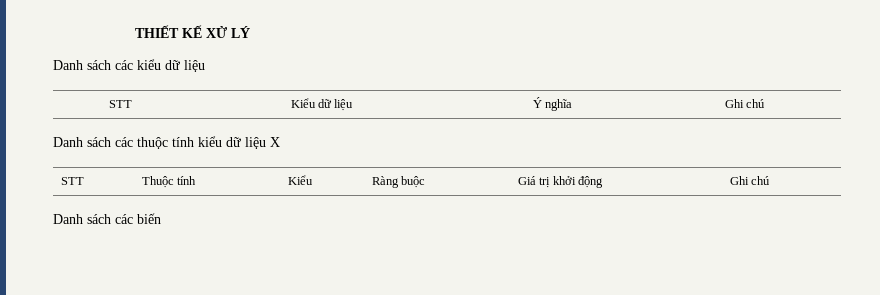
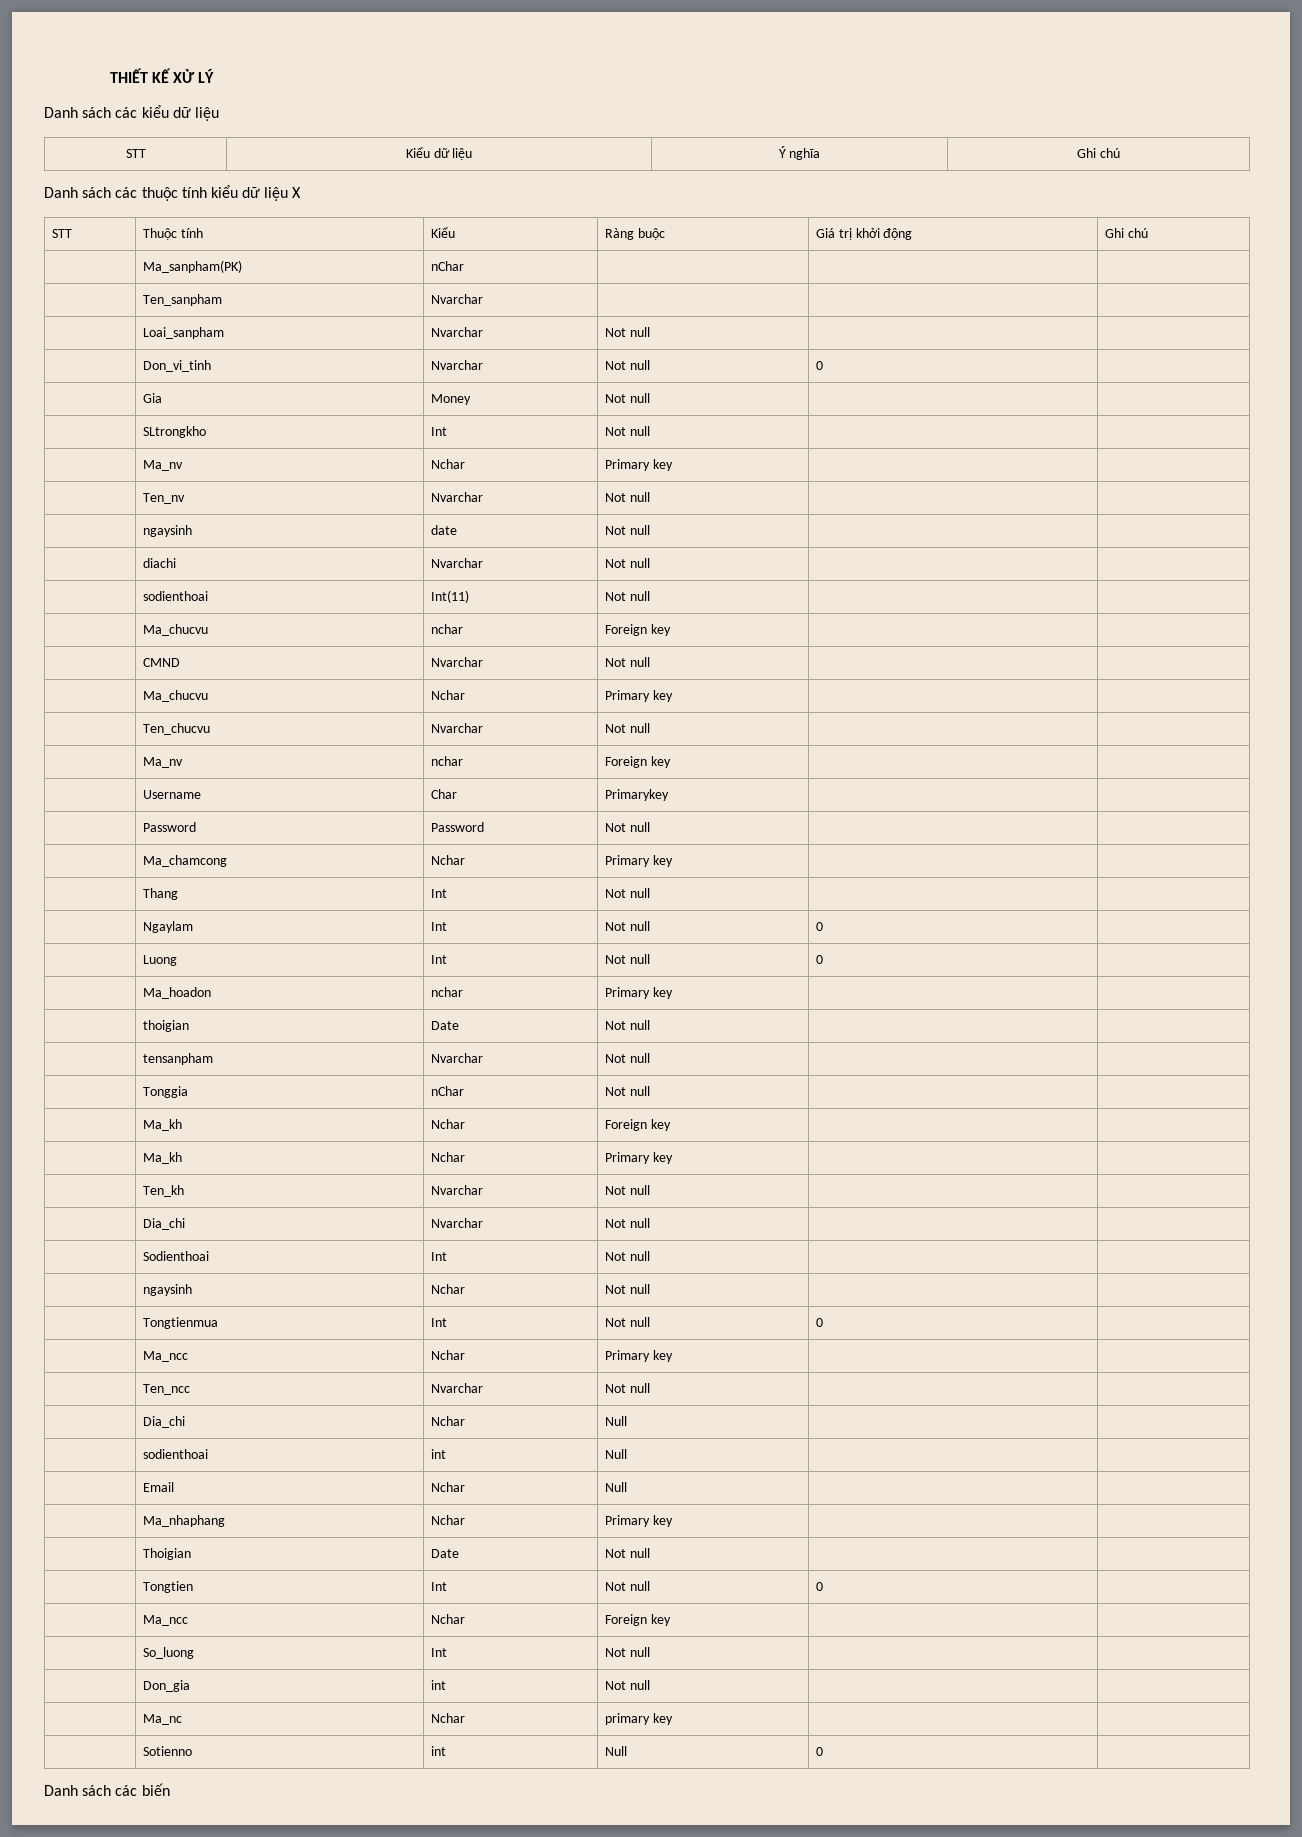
(771, 180) none -> [142,260,242,273] [430,261,464,271] [142,294,222,306] [430,294,483,304] [142,327,224,339] [430,327,483,337] [604,327,650,337] [142,360,211,372] [430,360,483,370] [604,360,650,370] [815,361,823,370] [142,393,162,403] [430,394,471,405] [604,393,650,403] [142,426,206,438] [430,427,447,436] [604,426,650,436] [142,460,183,471] [430,459,465,469] [604,459,673,471] [142,493,185,504] [430,492,483,502] [604,492,650,502] [142,525,192,537] [430,525,457,535] [604,525,650,535] [142,558,176,568] [430,558,483,568] [604,558,650,568] [142,591,208,601] [430,590,469,603] [604,591,650,601] [142,624,208,636] [430,624,463,634] [604,624,671,636] [142,658,180,667] [430,657,483,667] [604,657,650,667] [142,690,208,702] [430,690,465,700] [604,690,673,702] [142,723,210,735] [430,723,483,733] [604,723,650,733] [142,757,183,768] [430,756,463,766] [604,756,671,768] [142,790,201,799] [430,789,457,799] [604,789,669,801] [142,822,196,832] [430,822,484,832] [604,822,650,832] [142,855,227,867] [430,855,465,865] [604,855,673,867] [142,888,178,900] [430,889,447,898] [604,888,650,898] [142,921,193,933] [430,922,447,931] [604,921,650,931] [815,922,823,931] [142,955,177,966] [430,955,447,964] [604,954,650,964] [815,955,823,964] [142,987,211,999] [430,987,463,997] [604,987,673,999] [142,1020,189,1032] [430,1021,459,1030] [604,1020,650,1030] [142,1053,213,1065] [430,1053,483,1063] [604,1053,650,1063] [142,1086,188,1098] [430,1086,464,1096] [604,1086,650,1096] [142,1119,182,1131] [430,1119,465,1129] [604,1119,671,1131] [142,1152,182,1164] [430,1152,465,1162] [604,1152,673,1164] [142,1185,184,1197] [430,1185,483,1195] [604,1185,650,1195] [142,1218,185,1230] [430,1218,483,1228] [604,1218,650,1228] [142,1251,209,1261] [430,1252,447,1261] [604,1251,650,1261] [142,1284,192,1296] [430,1284,465,1294] [604,1284,650,1294] [142,1317,218,1329] [430,1318,447,1327] [604,1317,650,1327] [815,1318,823,1327] [142,1351,188,1362] [430,1350,465,1360] [604,1350,673,1362] [142,1384,190,1395] [430,1383,483,1393] [604,1383,650,1393] [142,1416,185,1428] [430,1416,465,1426] [604,1416,627,1426] [142,1449,208,1459] [430,1449,446,1459] [604,1449,627,1459] [142,1482,174,1492] [430,1482,465,1492] [604,1482,627,1492] [142,1515,225,1527] [430,1515,465,1525] [604,1515,673,1527] [142,1548,191,1560] [430,1549,459,1558] [604,1548,650,1558] [142,1581,193,1593] [430,1582,447,1591] [604,1581,650,1591] [815,1582,823,1591] [142,1615,188,1626] [430,1614,465,1624] [604,1614,671,1626] [142,1647,194,1659] [430,1648,447,1657] [604,1647,650,1657] [142,1680,190,1692] [430,1680,446,1690] [604,1680,650,1690] [142,1714,182,1725] [430,1713,465,1723] [604,1713,673,1725] [142,1746,192,1756] [430,1746,446,1756] [604,1746,627,1756] [815,1747,823,1756] // | Ma_sanpham(PK) | nChar | | | // | Ten_sanpham | Nvarchar | | | // | Loai_sanpham | Nvarchar | Not null | | // | Don_vi_tinh | Nvarchar | Not null | 0 | // | Gia | Money | Not null | | // | SLtrongkho | Int | Not null | | // | Ma_nv | Nchar | Primary key | | // | Ten_nv | Nvarchar | Not null | | // | ngaysinh | date | Not null | | // | diachi | Nvarchar | Not null | | // | sodienthoai | Int(11) | Not null | | // | Ma_chucvu | nchar | Foreign key | | // | CMND | Nvarchar | Not null | | // | Ma_chucvu | Nchar | Primary key | | // | Ten_chucvu | Nvarchar | Not null | | // | Ma_nv | nchar | Foreign key | | // | Username | Char | Primarykey | | // | Password | Password | Not null | | // | Ma_chamcong | Nchar | Primary key | | // | Thang | Int | Not null | | // | Ngaylam | Int | Not null | 0 | // | Luong | Int | Not null | 0 | // | Ma_hoadon | nchar | Primary key | | // | thoigian | Date | Not null | | // | tensanpham | Nvarchar | Not null | | // | Tonggia | nChar | Not null | | // | Ma_kh | Nchar | Foreign key | | // | Ma_kh | Nchar | Primary key | | // | Ten_kh | Nvarchar | Not null | | // | Dia_chi | Nvarchar | Not null | | // | Sodienthoai | Int | Not null | | // | ngaysinh | Nchar | Not null | | // | Tongtienmua | Int | Not null | 0 | // | Ma_ncc | Nchar | Primary key | | // | Ten_ncc | Nvarchar | Not null | | // | Dia_chi | Nchar | Null | | // | sodienthoai | int | Null | | // | Email | Nchar | Null | | // | Ma_nhaphang | Nchar | Primary key | | // | Thoigian | Date | Not null | | // | Tongtien | Int | Not null | 0 | // | Ma_ncc | Nchar | Foreign key | | // | So_luong | Int | Not null | | // | Don_gia | int | Not null | | // | Ma_nc | Nchar | primary key | | // | Sotienno | int | Null | 0 |

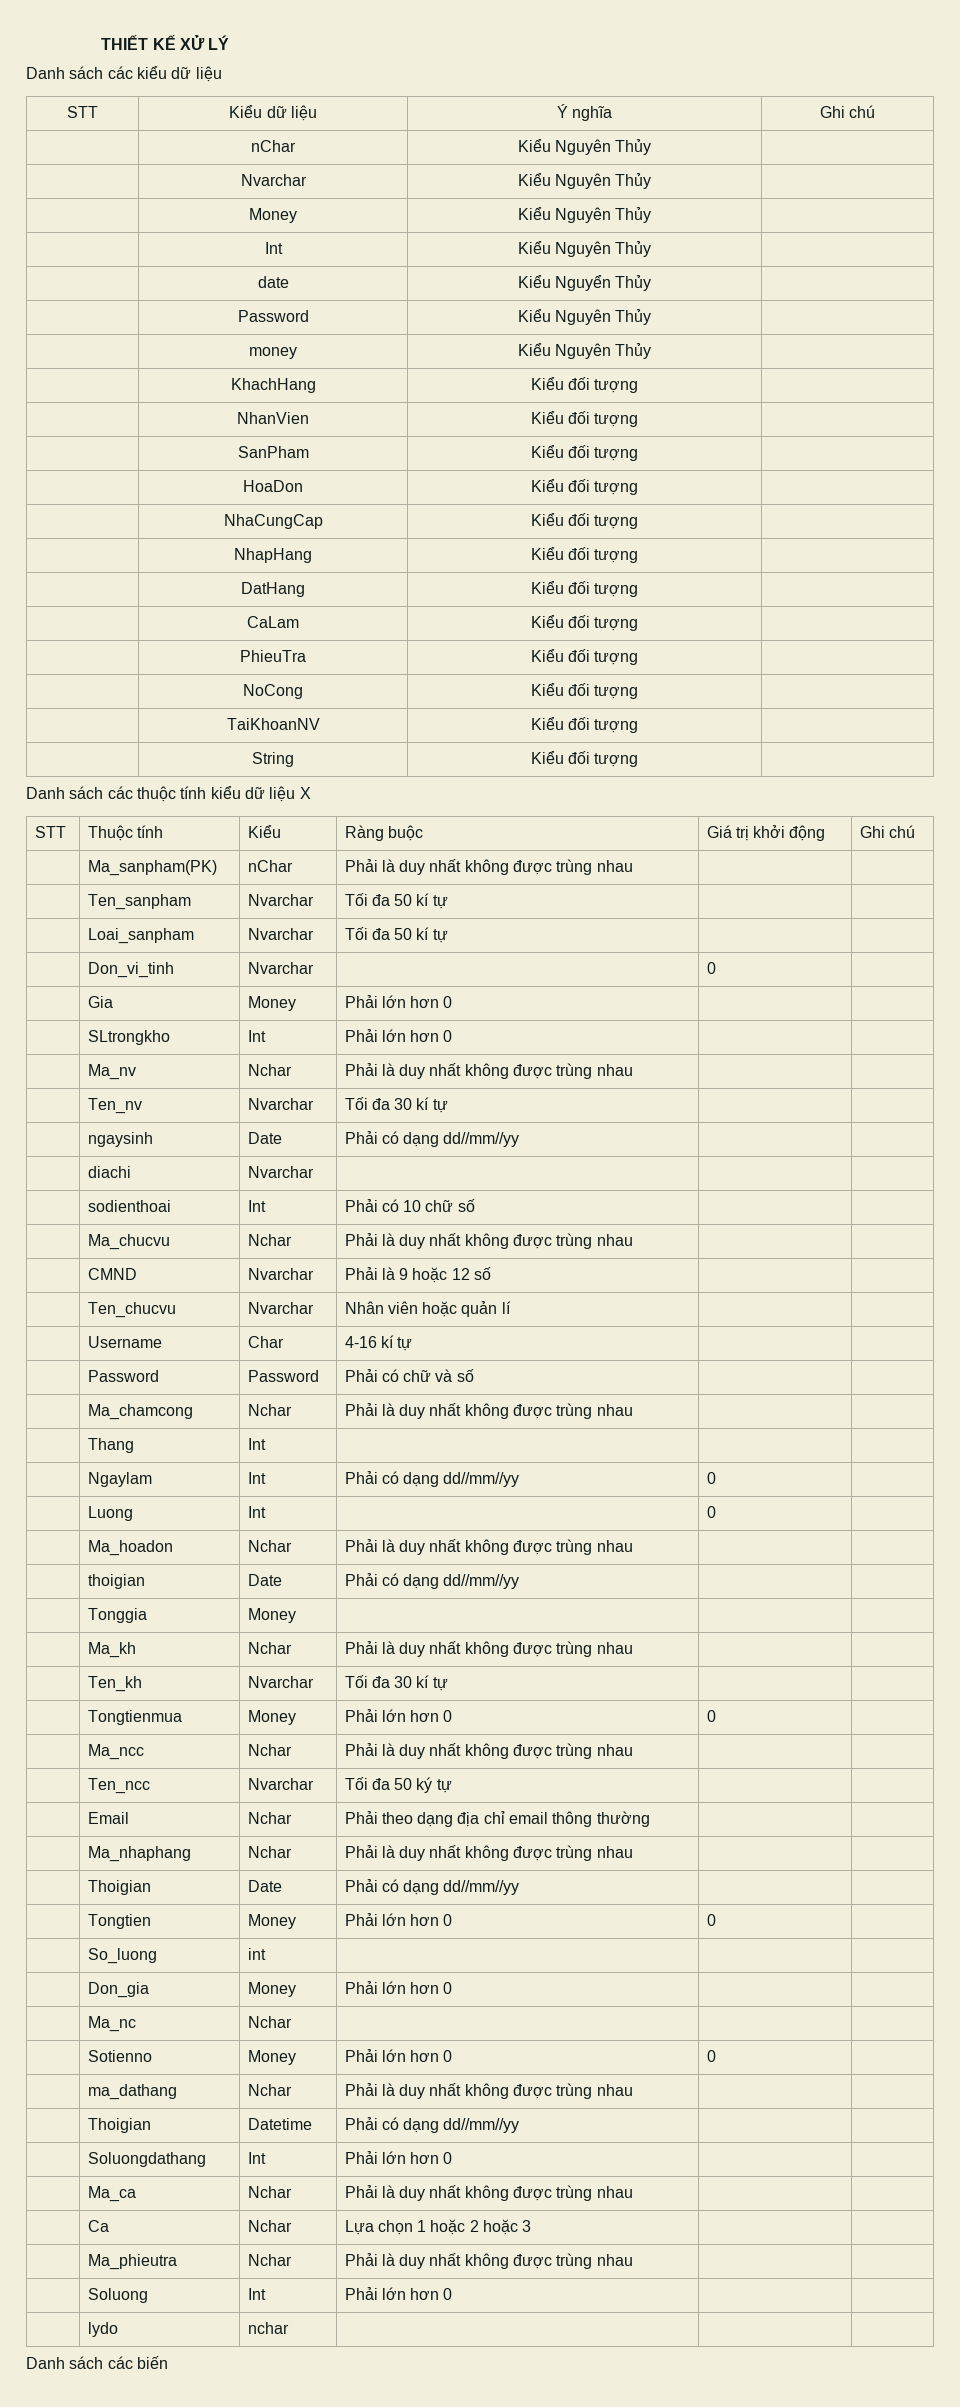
(1120, 153) none -> [250,140,296,152] [517,139,652,155] [240,174,307,186] [517,173,652,189] [248,208,297,223] [517,207,652,223] [264,242,283,254] [517,241,652,257] [257,276,289,288] [517,275,652,291] [237,310,309,322] [517,309,652,325] [248,347,297,359] [517,343,652,359] [230,378,316,393] [530,377,639,393] [236,412,309,424] [530,411,639,427] [237,446,309,458] [530,445,639,461] [242,480,303,492] [530,479,639,495] [223,514,323,529] [530,513,639,529] [233,548,312,563] [530,547,639,563] [240,582,305,597] [530,581,639,597] [246,616,299,628] [530,615,639,631] [239,650,306,662] [530,649,639,665] [242,684,303,699] [530,683,639,699] [226,718,320,730] [530,717,639,733] [251,752,294,767] [530,751,639,767] // | nChar | Kiểu Nguyên Thủy | // | Nvarchar | Kiểu Nguyên Thủy | // | Money | Kiểu Nguyên Thủy | // | Int | Kiểu Nguyên Thủy | // | date | Kiểu Nguyển Thủy | // | Password | Kiểu Nguyên Thủy | // | money | Kiểu Nguyên Thủy | // | KhachHang | Kiểu đối tượng | // | NhanVien | Kiểu đối tượng | // | SanPham | Kiểu đối tượng | // | HoaDon | Kiểu đối tượng | // | NhaCungCap | Kiểu đối tượng | // | NhapHang | Kiểu đối tượng | // | DatHang | Kiểu đối tượng | // | CaLam | Kiểu đối tượng | // | PhieuTra | Kiểu đối tượng | // | NoCong | Kiểu đối tượng | // | TaiKhoanNV | Kiểu đối tượng | // | String | Kiểu đối tượng |
[142,294,222,306] [430,294,483,304] [142,327,224,339] [430,327,483,337] [604,327,650,337] | | // | Ten_sanpham | Nvarchar | | | // | Loai_sanpham | Nvarchar | Not null -> [344,859,633,875] [87,894,191,910] [247,894,314,906] [344,893,448,909] [87,928,194,944] [247,928,314,940] [344,927,448,943] Phải là duy nhất không được trùng nhau | | // | Ten_sanpham | Nvarchar | Tối đa 50 kí tự | | // | Loai_sanpham | Nvarchar | Tối đa 50 kí tự
[604,360,650,370] Not null -> (314, 968) none
[604,393,650,403] [142,426,206,438] [430,427,447,436] [604,426,650,436] [142,460,183,471] [430,459,465,469] [604,459,673,471] [142,493,185,504] [430,492,483,502] [604,492,650,502] [142,525,192,537] [430,525,457,535] [604,525,650,535] Not null | | // | SLtrongkho | Int | Not null | | // | Ma_nv | Nchar | Primary key | | // | Ten_nv | Nvarchar | Not null | | // | ngaysinh | date | Not null -> [344,995,453,1008] [87,1030,170,1045] [247,1030,266,1042] [344,1029,453,1042] [87,1064,136,1080] [247,1064,292,1076] [344,1063,633,1079] [87,1098,142,1114] [247,1098,314,1110] [344,1097,448,1113] [87,1132,153,1147] [247,1132,282,1144] [344,1131,520,1147] Phải lớn hơn 0 | | // | SLtrongkho | Int | Phải lớn hơn 0 | | // | Ma_nv | Nchar | Phải là duy nhất không được trùng nhau | | // | Ten_nv | Nvarchar | Tối đa 30 kí tự | | // | ngaysinh | Date | Phải có dạng dd//mm//yy
[604,558,650,568] [142,591,208,601] [430,590,469,603] [604,591,650,601] [142,624,208,636] [430,624,463,634] [604,624,671,636] [142,658,180,667] [430,657,483,667] [604,657,650,667] [142,690,208,702] [430,690,465,700] [604,690,673,702] [142,723,210,735] [430,723,483,733] [604,723,650,733] [142,757,183,768] [430,756,463,766] [604,756,671,768] Not null | | // | sodienthoai | Int(11) | Not null | | // | Ma_chucvu | nchar | Foreign key | | // | CMND | Nvarchar | Not null | | // | Ma_chucvu | Nchar | Primary key | | // | Ten_chucvu | Nvarchar | Not null | | // | Ma_nv | nchar | Foreign key -> [87,1200,171,1212] [247,1200,266,1212] [344,1199,475,1212] [87,1234,170,1250] [247,1234,292,1246] [344,1233,633,1249] [87,1268,137,1280] [247,1268,314,1280] [344,1267,492,1283] [87,1302,176,1318] [247,1302,314,1314] [344,1301,511,1317] | | // | sodienthoai | Int | Phải có 10 chữ số | | // | Ma_chucvu | Nchar | Phải là duy nhất không được trùng nhau | | // | CMND | Nvarchar | Phải là 9 hoặc 12 số | | // | Ten_chucvu | Nvarchar | Nhân viên hoặc quản lí
[604,789,669,801] Primarykey -> [344,1335,413,1351] 4-16 kí tự
[604,822,650,832] [142,855,227,867] [430,855,465,865] [604,855,673,867] Not null | | // | Ma_chamcong | Nchar | Primary key -> [344,1369,474,1382] [87,1404,193,1420] [247,1404,292,1416] [344,1403,633,1419] Phải có chữ và số | | // | Ma_chamcong | Nchar | Phải là duy nhất không được trùng nhau
[604,888,650,898] Not null -> (266, 1444) none
[604,921,650,931] Not null -> [344,1471,520,1487] Phải có dạng dd//mm//yy
[604,954,650,964] Not null -> (266, 1512) none
[430,987,463,997] [604,987,673,999] [142,1020,189,1032] [430,1021,459,1030] [604,1020,650,1030] [142,1053,213,1065] [430,1053,483,1063] [604,1053,650,1063] [142,1086,188,1098] [430,1086,464,1096] [604,1086,650,1096] [142,1119,182,1131] [430,1119,465,1129] [604,1119,671,1131] [142,1152,182,1164] [430,1152,465,1162] [604,1152,673,1164] [142,1185,184,1197] [430,1185,483,1195] [604,1185,650,1195] [142,1218,185,1230] [430,1218,483,1228] [604,1218,650,1228] [142,1251,209,1261] [430,1252,447,1261] [604,1251,650,1261] [142,1284,192,1296] [430,1284,465,1294] [604,1284,650,1294] [142,1317,218,1329] [430,1318,447,1327] [604,1317,650,1327] [815,1318,823,1327] [142,1351,188,1362] [430,1350,465,1360] [604,1350,673,1362] [142,1384,190,1395] [430,1383,483,1393] [604,1383,650,1393] [142,1416,185,1428] [430,1416,465,1426] [604,1416,627,1426] [142,1449,208,1459] [430,1449,446,1459] [604,1449,627,1459] [142,1482,174,1492] [430,1482,465,1492] [604,1482,627,1492] [142,1515,225,1527] [430,1515,465,1525] [604,1515,673,1527] [142,1548,191,1560] [430,1549,459,1558] [604,1548,650,1558] [142,1581,193,1593] [430,1582,447,1591] [604,1581,650,1591] [815,1582,823,1591] [142,1615,188,1626] [430,1614,465,1624] [604,1614,671,1626] [142,1647,194,1659] [430,1648,447,1657] [604,1647,650,1657] [142,1680,190,1692] [430,1680,446,1690] [604,1680,650,1690] nchar | Primary key | | // | thoigian | Date | Not null | | // | tensanpham | Nvarchar | Not null | | // | Tonggia | nChar | Not null | | // | Ma_kh | Nchar | Foreign key | | // | Ma_kh | Nchar | Primary key | | // | Ten_kh | Nvarchar | Not null | | // | Dia_chi | Nvarchar | Not null | | // | Sodienthoai | Int | Not null | | // | ngaysinh | Nchar | Not null | | // | Tongtienmua | Int | Not null | 0 | // | Ma_ncc | Nchar | Primary key | | // | Ten_ncc | Nvarchar | Not null | | // | Dia_chi | Nchar | Null | | // | sodienthoai | int | Null | | // | Email | Nchar | Null | | // | Ma_nhaphang | Nchar | Primary key | | // | Thoigian | Date | Not null | | // | Tongtien | Int | Not null | 0 | // | Ma_ncc | Nchar | Foreign key | | // | So_luong | Int | Not null | | // | Don_gia | int | Not null -> [247,1540,292,1552] [344,1539,633,1555] [87,1574,145,1589] [247,1574,282,1586] [344,1573,520,1589] [87,1608,147,1623] [247,1608,296,1623] [87,1642,136,1658] [247,1642,292,1654] [344,1641,633,1657] [87,1676,142,1692] [247,1676,314,1688] [344,1675,448,1691] [87,1710,182,1725] [247,1710,296,1725] [344,1709,453,1722] [706,1710,716,1722] [87,1744,144,1760] [247,1744,292,1756] [344,1743,633,1759] [87,1778,150,1794] [247,1778,314,1790] [344,1777,452,1793] [87,1812,129,1824] [247,1812,292,1824] [344,1811,650,1827] [87,1846,191,1862] [247,1846,292,1858] [344,1845,633,1861] [87,1880,151,1895] [247,1880,282,1892] [344,1879,520,1895] [87,1914,151,1929] [247,1914,296,1929] [344,1913,453,1926] [706,1914,716,1926] [87,1948,157,1964] [247,1948,266,1960] [87,1982,149,1998] [247,1982,296,1997] [344,1981,453,1994] Nchar | Phải là duy nhất không được trùng nhau | | // | thoigian | Date | Phải có dạng dd//mm//yy | | // | Tonggia | Money | | | // | Ma_kh | Nchar | Phải là duy nhất không được trùng nhau | | // | Ten_kh | Nvarchar | Tối đa 30 kí tự | | // | Tongtienmua | Money | Phải lớn hơn 0 | 0 | // | Ma_ncc | Nchar | Phải là duy nhất không được trùng nhau | | // | Ten_ncc | Nvarchar | Tối đa 50 ký tự | | // | Email | Nchar | Phải theo dạng địa chỉ email thông thường | | // | Ma_nhaphang | Nchar | Phải là duy nhất không được trùng nhau | | // | Thoigian | Date | Phải có dạng dd//mm//yy | | // | Tongtien | Money | Phải lớn hơn 0 | 0 | // | So_luong | int | | | // | Don_gia | Money | Phải lớn hơn 0
[604,1713,673,1725] primary key -> (292, 2022) none
[430,1746,446,1756] [604,1746,627,1756] [815,1747,823,1756] int | Null | 0 -> [247,2050,296,2065] [344,2049,453,2062] [706,2050,716,2062] [87,2084,177,2100] [247,2084,292,2096] [344,2083,633,2099] [87,2118,151,2133] [247,2118,312,2130] [344,2117,520,2133] [87,2152,206,2167] [247,2152,266,2164] [344,2151,453,2164] [87,2186,136,2202] [247,2186,292,2198] [344,2185,633,2201] [87,2220,109,2232] [247,2220,292,2232] [344,2219,532,2235] [87,2254,177,2270] [247,2254,292,2266] [344,2253,633,2269] [87,2288,148,2303] [247,2288,266,2300] [344,2287,453,2300] [87,2322,118,2337] [247,2322,289,2334] Money | Phải lớn hơn 0 | 0 | // | ma_dathang | Nchar | Phải là duy nhất không được trùng nhau | | // | Thoigian | Datetime | Phải có dạng dd//mm//yy | | // | Soluongdathang | Int | Phải lớn hơn 0 | | // | Ma_ca | Nchar | Phải là duy nhất không được trùng nhau | | // | Ca | Nchar | Lựa chọn 1 hoặc 2 hoặc 3 | | // | Ma_phieutra | Nchar | Phải là duy nhất không được trùng nhau | | // | Soluong | Int | Phải lớn hơn 0 | | // | lydo | nchar | |

